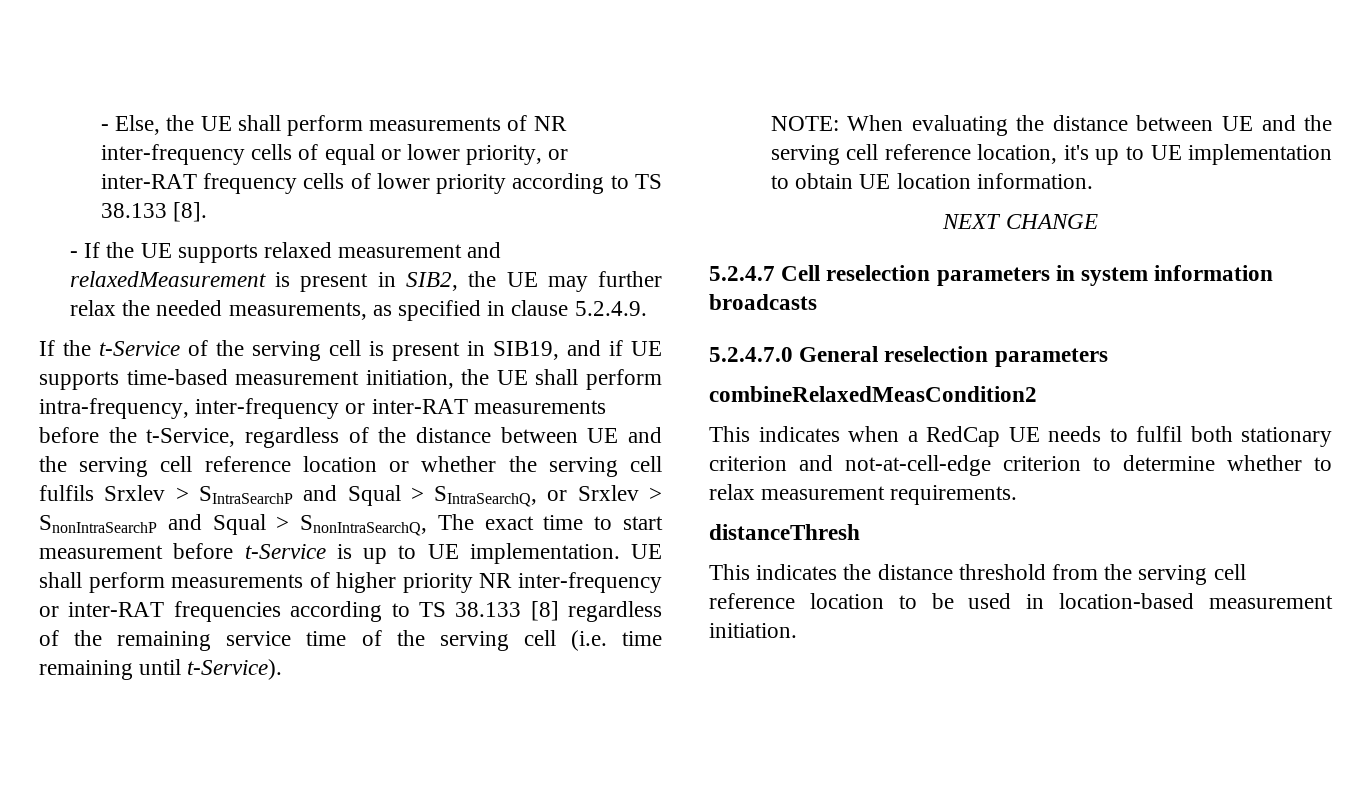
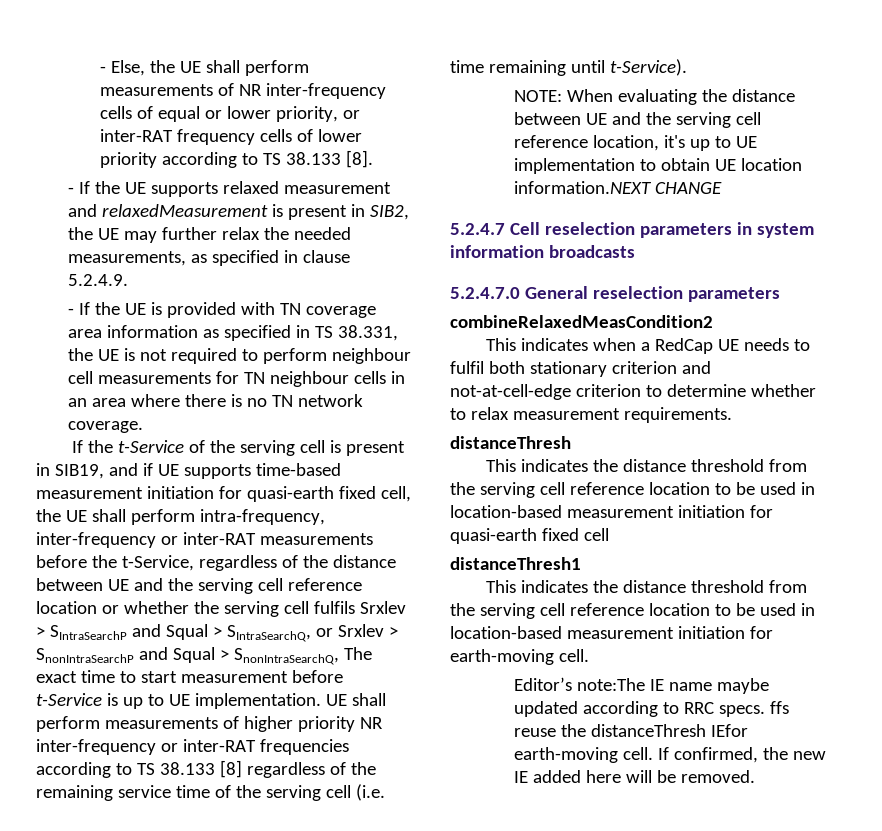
(647, 308) none -> [67,302,376,318] [67,325,398,341] [67,348,411,364] [67,371,405,387] [67,394,363,407] [67,421,143,433] // - If the UE is provided with TN coverage area information as specified in TS 38.331, the UE is not required to perform neighbour cell measurements for TN neighbour cells in an area where there is no TN network coverage.
[365,370,454,389] initiation, -> [146,486,411,502] initiation for quasi-earth fixed cell,
[976,173,1093,189] [942,214,1002,229] information. // NEXT -> [513,181,652,194] information.NEXT
[709,623,797,638] initiation. -> [677,505,773,518] [450,528,609,544] [450,557,581,570] [486,580,807,593] [450,603,815,619] [450,626,773,639] [450,649,589,665] [513,677,769,694] [513,701,789,717] [513,724,748,737] [513,747,826,763] [513,770,755,783] initiation for quasi-earth fixed cell // distanceThresh1 // This indicates the distance threshold from the serving cell reference location to be used in location-based measurement initiation for earth-moving cell. // Editor’s note:The IE name maybe updated according to RRC specs. ffs reuse the distanceThresh IEfor earth-moving cell. If confirmed, the new IE added here will be removed.

